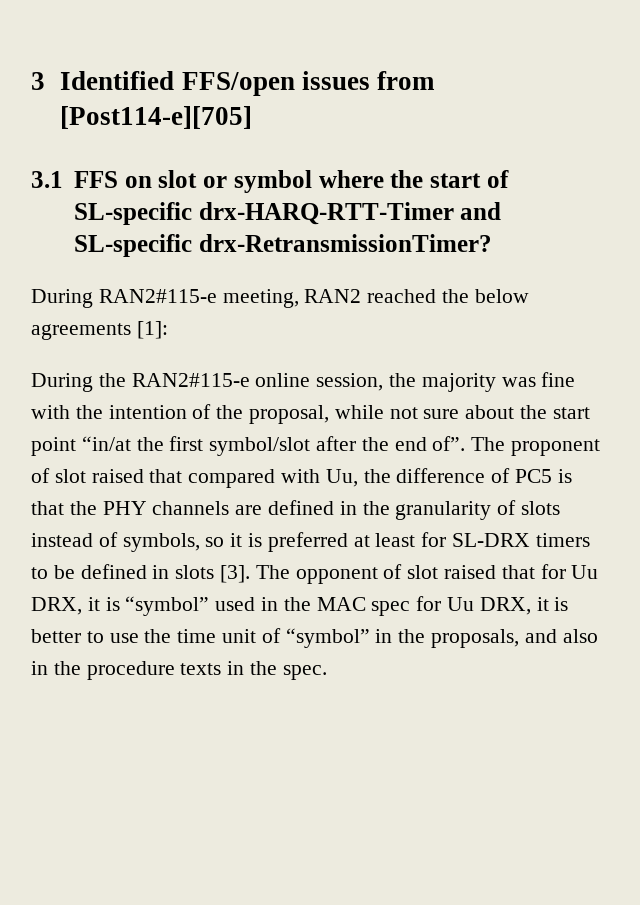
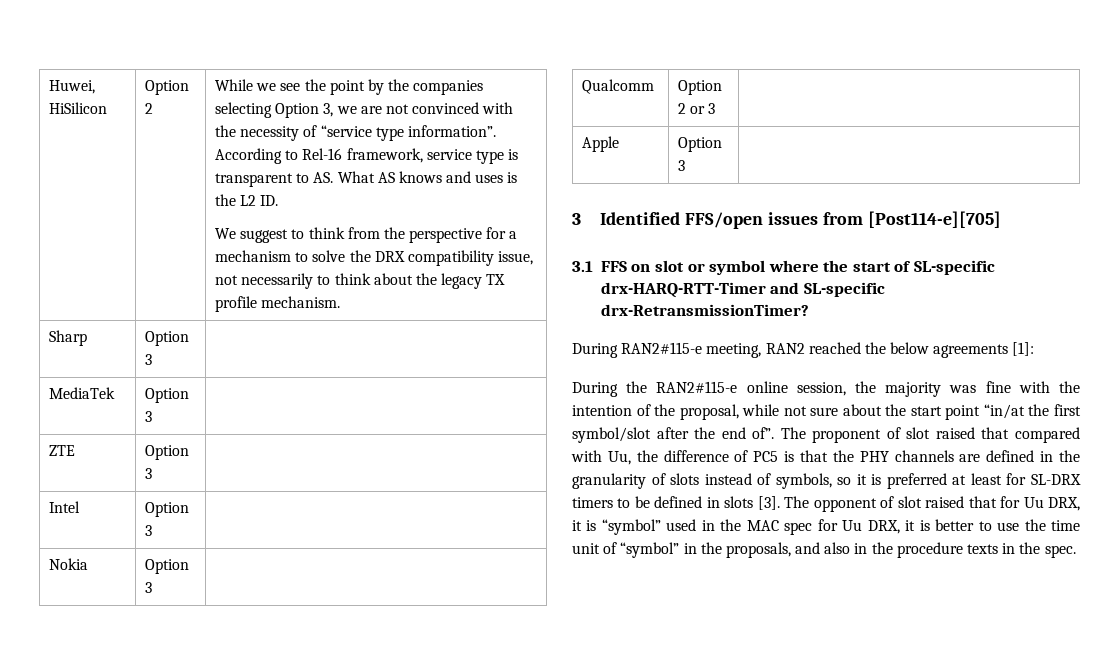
(31, 81) none -> [48,80,95,94] [48,102,107,114] [144,80,189,95] [144,103,153,114] [214,79,484,95] [214,102,514,118] [214,125,496,141] [214,148,519,164] [214,171,518,187] [214,194,279,206] [214,227,518,243] [214,250,534,266] [214,273,506,289] [214,296,341,312] [48,330,87,346] [144,331,189,346] [144,354,152,365] [48,387,115,399] [144,388,189,403] [144,411,152,422] [48,445,75,456] [144,445,189,460] [144,468,152,479] [48,501,80,513] [144,502,189,517] [144,525,152,536] [48,558,88,570] [144,559,189,574] [144,582,152,593] [581,79,654,94] [677,80,722,95] [677,103,716,114] [581,136,619,152] [677,137,722,152] [677,160,685,171] Huwei, HiSilicon | Option 2 | While we see the point by the companies selecting Option 3, we are not convinced with the necessity of “service type information”. According to Rel-16 framework, service type is transparent to AS. What AS knows and uses is the L2 ID. // We suggest to think from the perspective for a mechanism to solve the DRX compatibility issue, not necessarily to think about the legacy TX profile mechanism. // Sharp | Option 3 | // MediaTek | Option 3 | // ZTE | Option 3 | // Intel | Option 3 | // Nokia | Option 3 | // Qualcomm | Option 2 or 3 | // Apple | Option 3 | //

